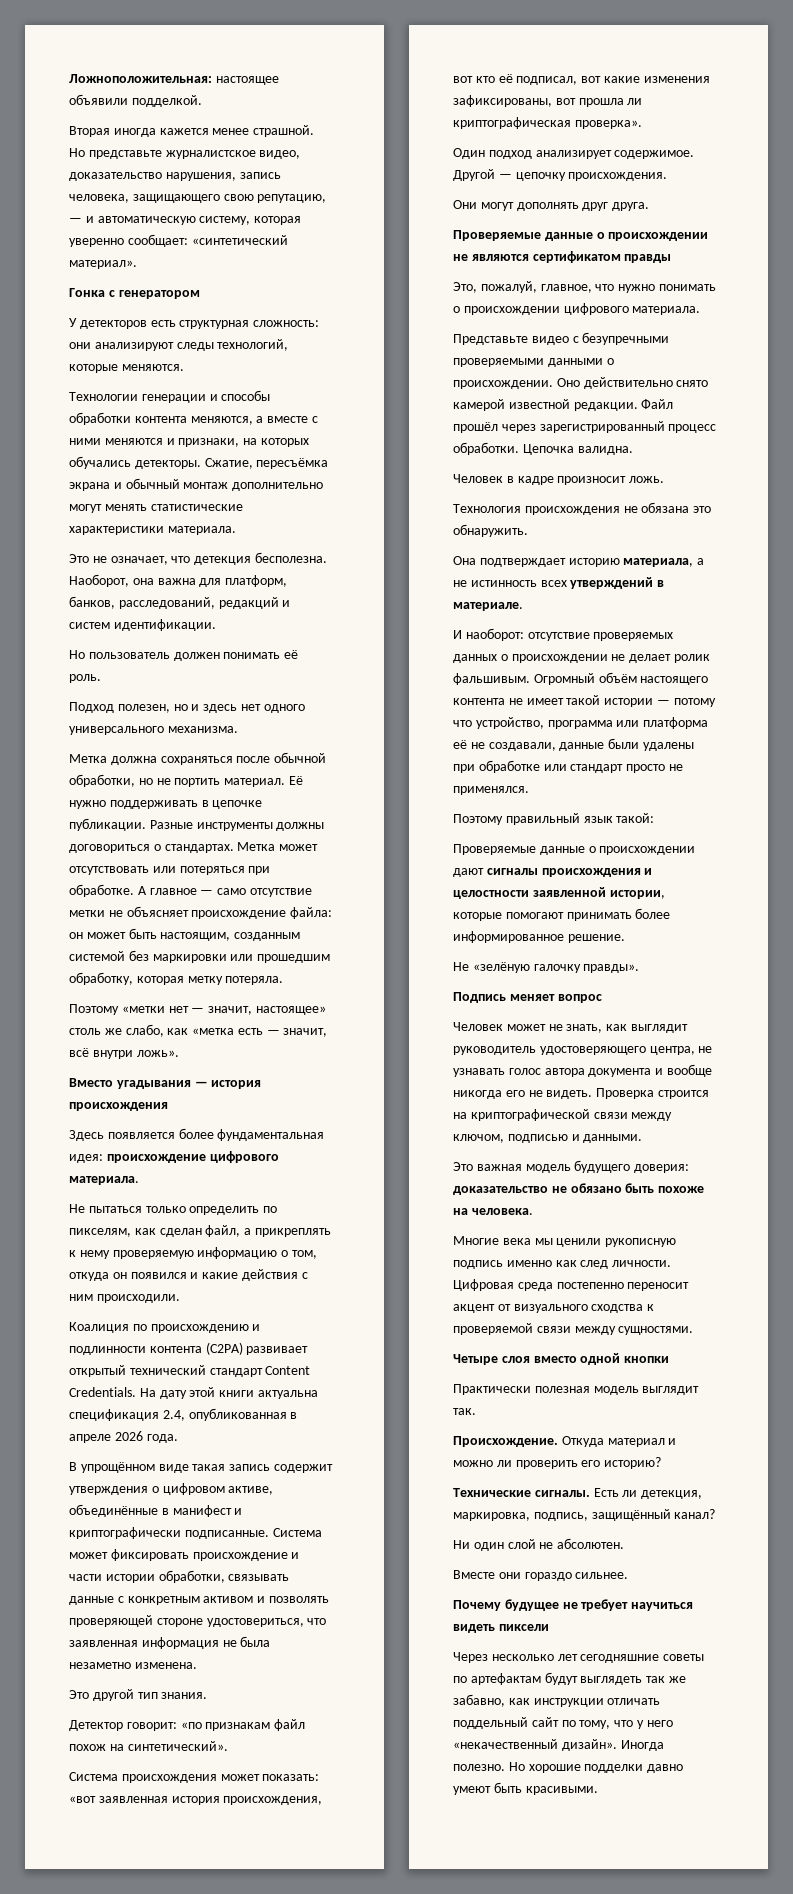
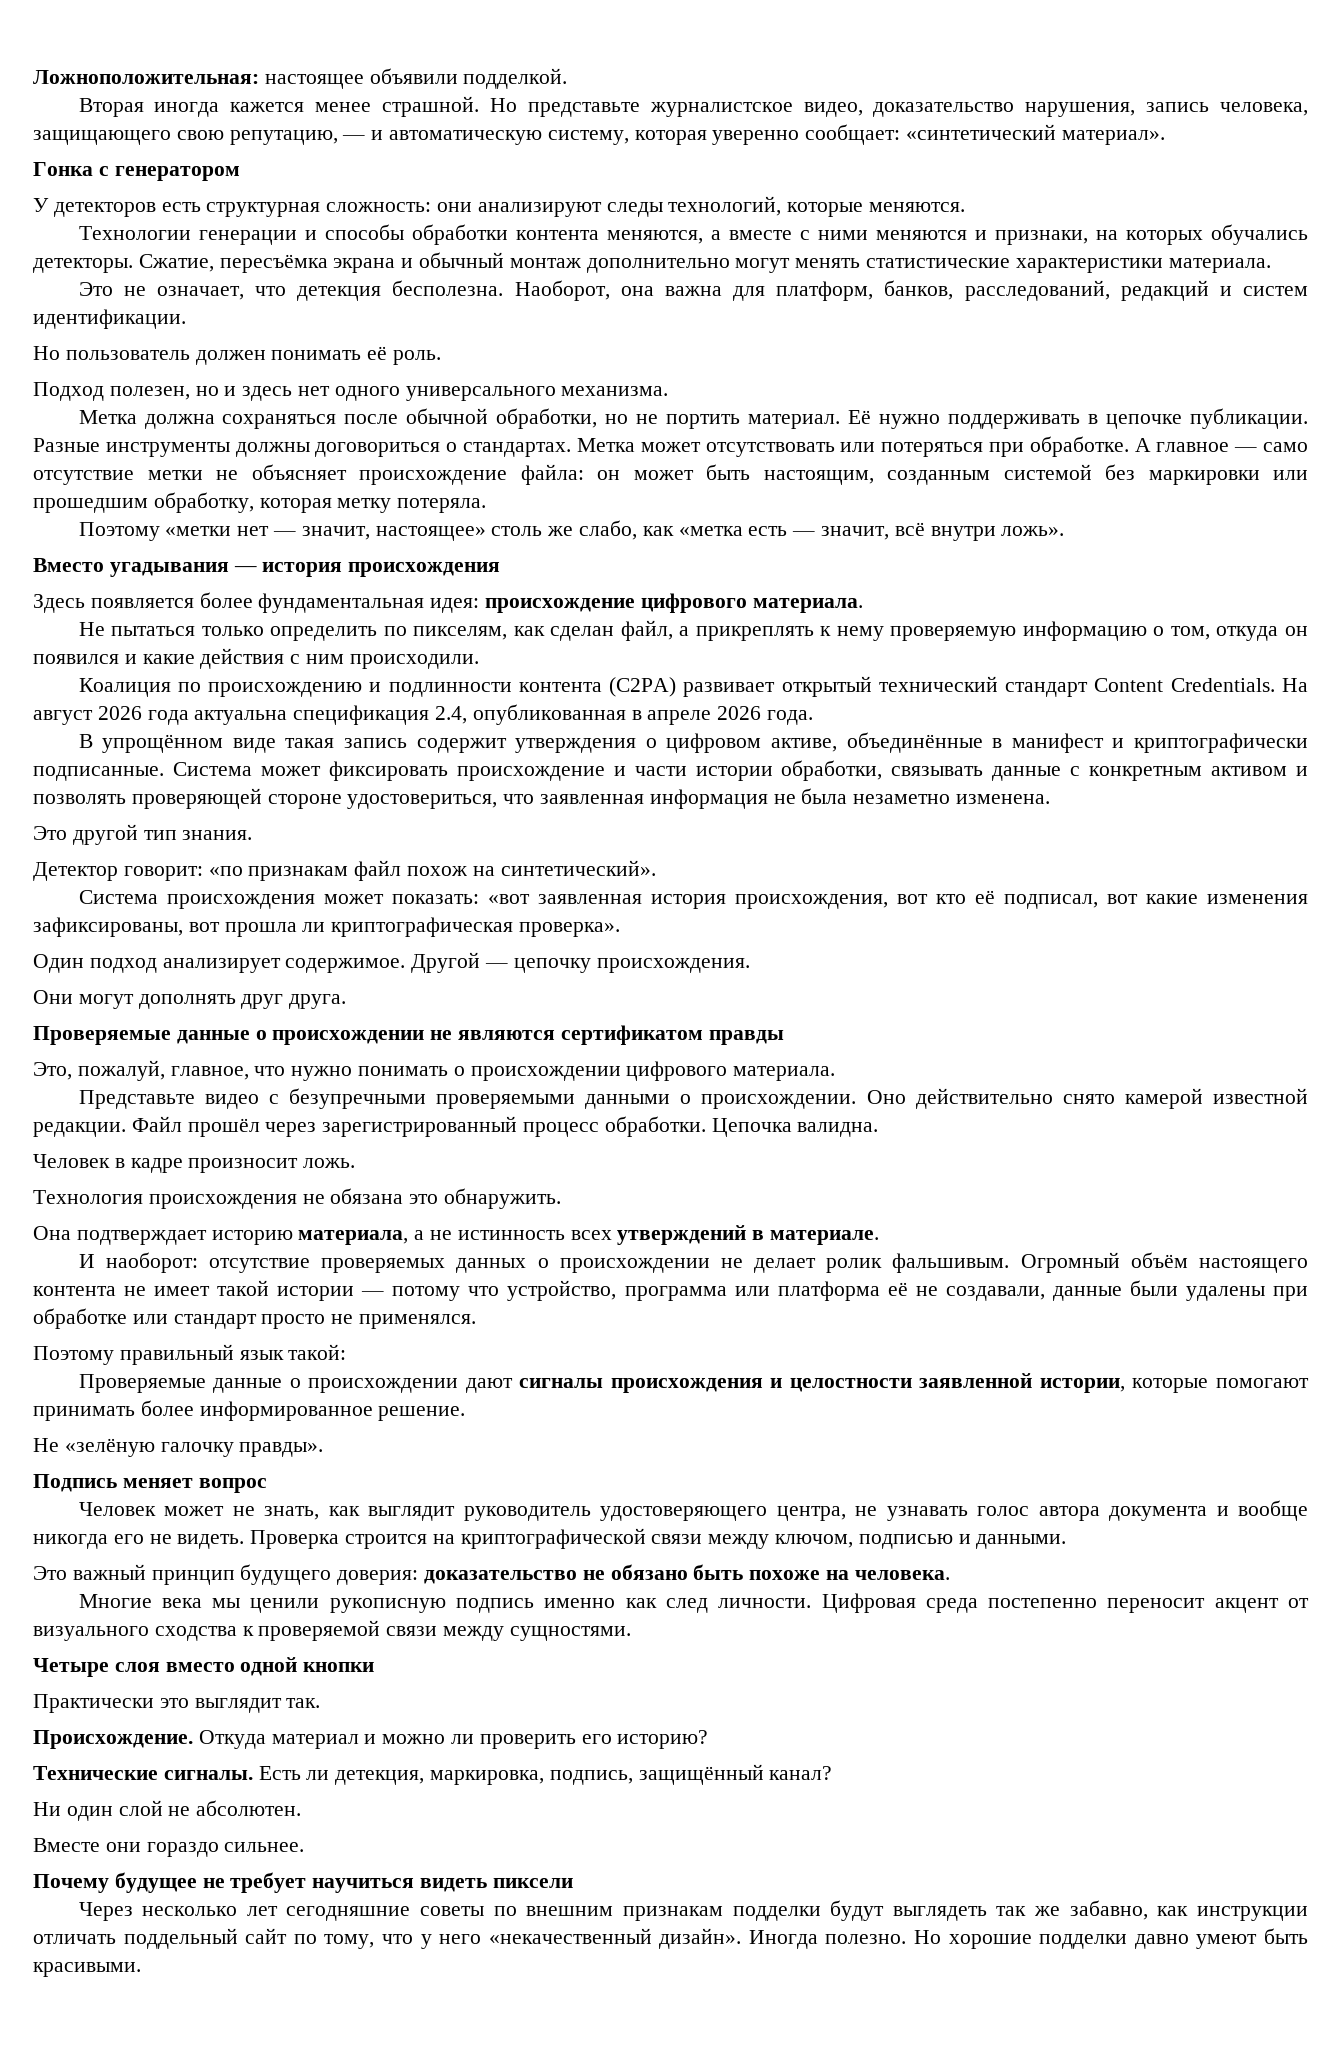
[159,1387,255,1399] дату этой книги -> [33,706,189,725] август 2026 года
[476,1164,571,1173] важная модель -> [72,1564,235,1585] важный принцип
[534,1386,639,1395] полезная модель -> [159,1698,189,1708] это
[470,1673,541,1685] артефактам -> [526,1906,821,1921] внешним признакам подделки

